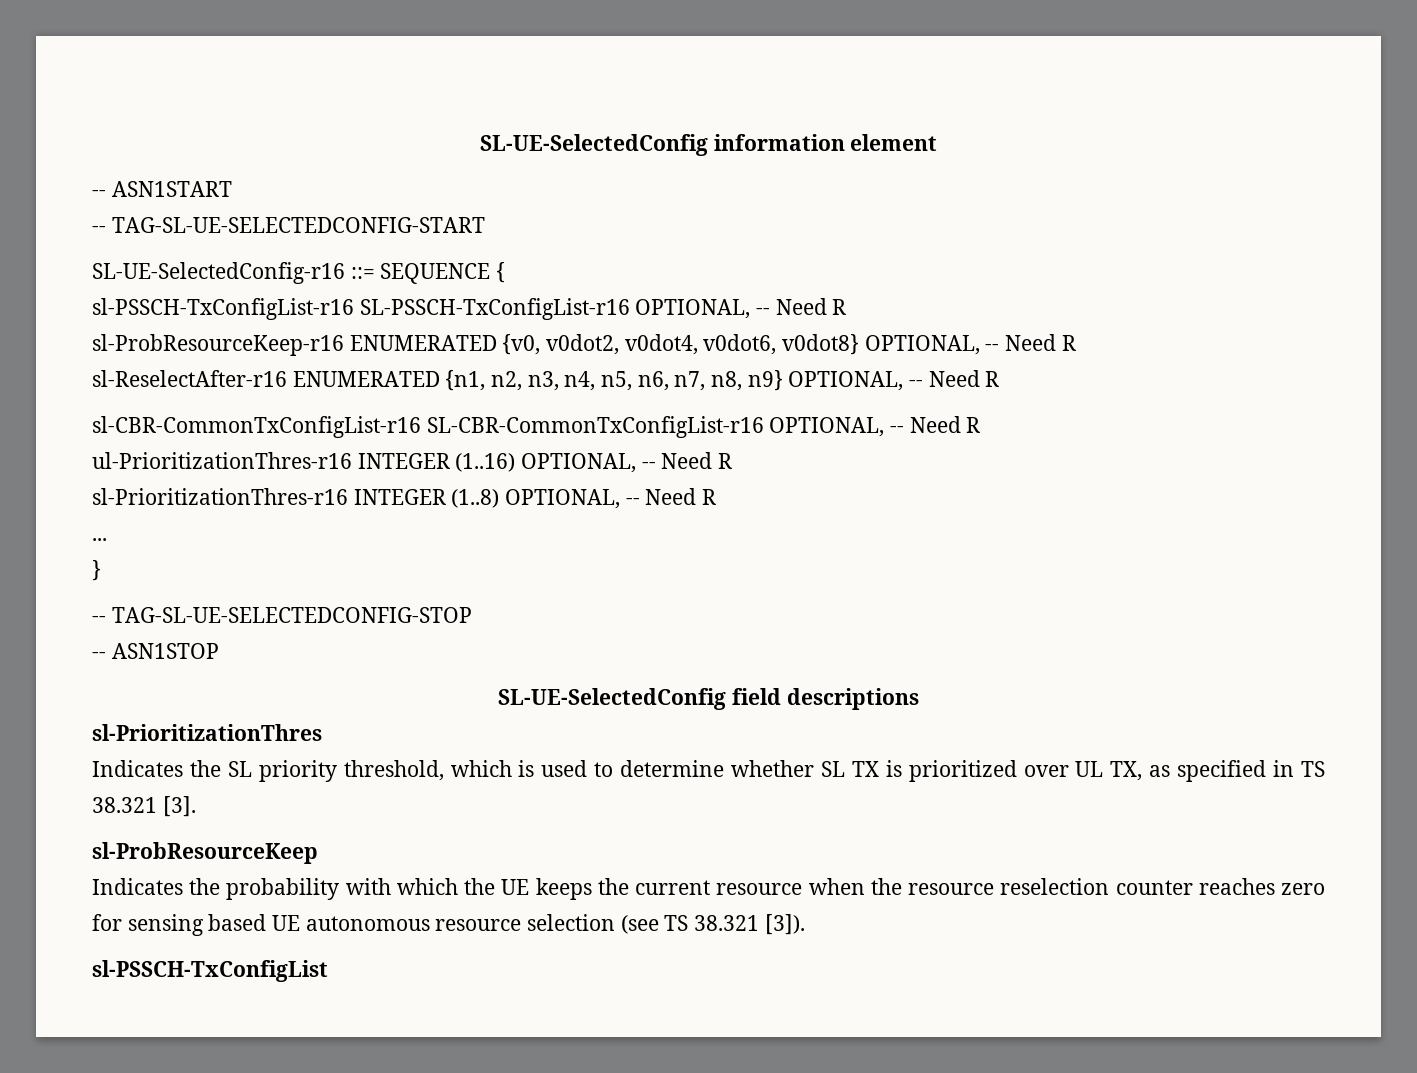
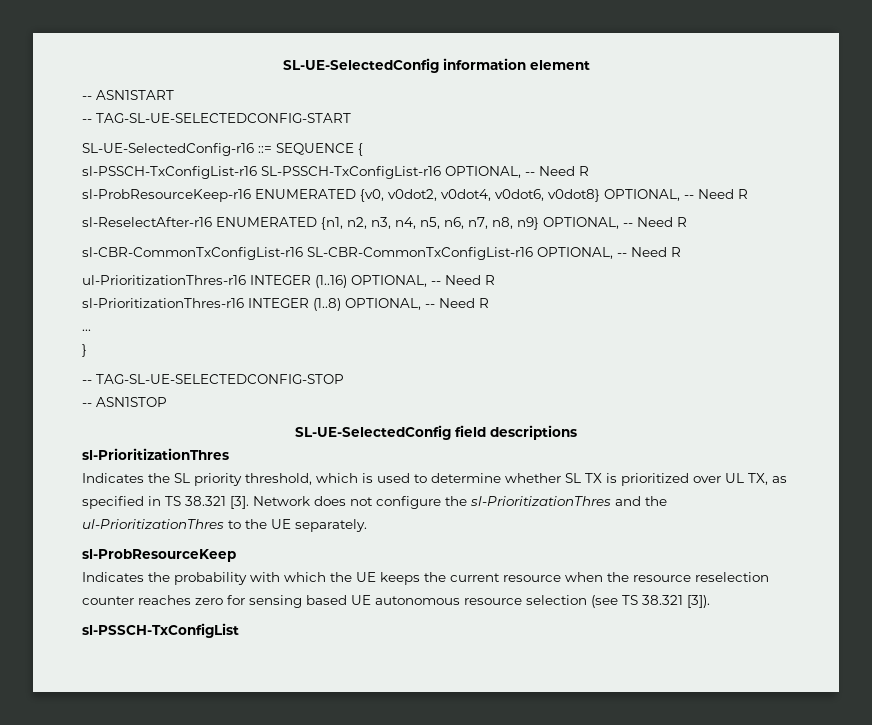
(196, 806) none -> [253,496,667,509] [82,519,367,532] Network does not configure the sl-PrioritizationThres and the ul-PrioritizationThres to the UE separately.

